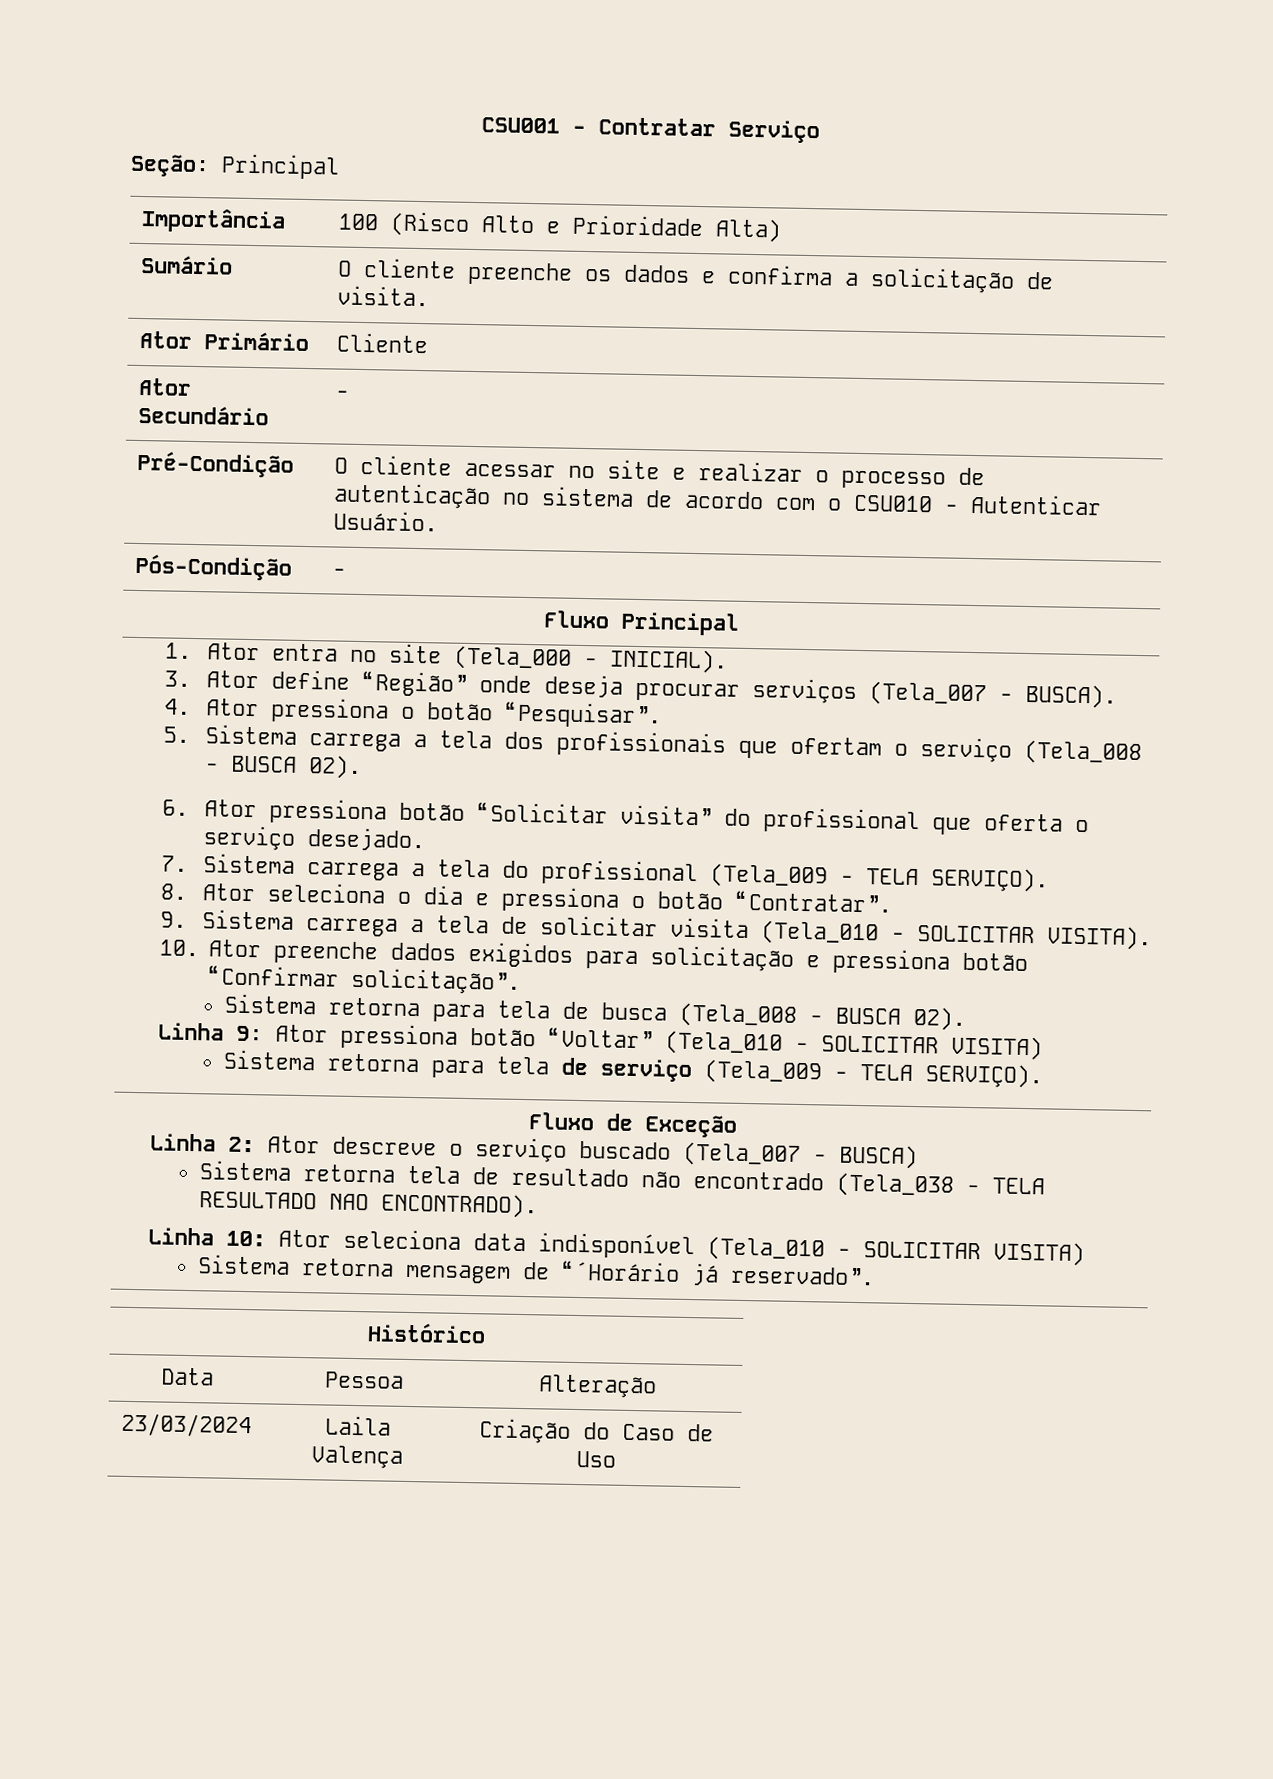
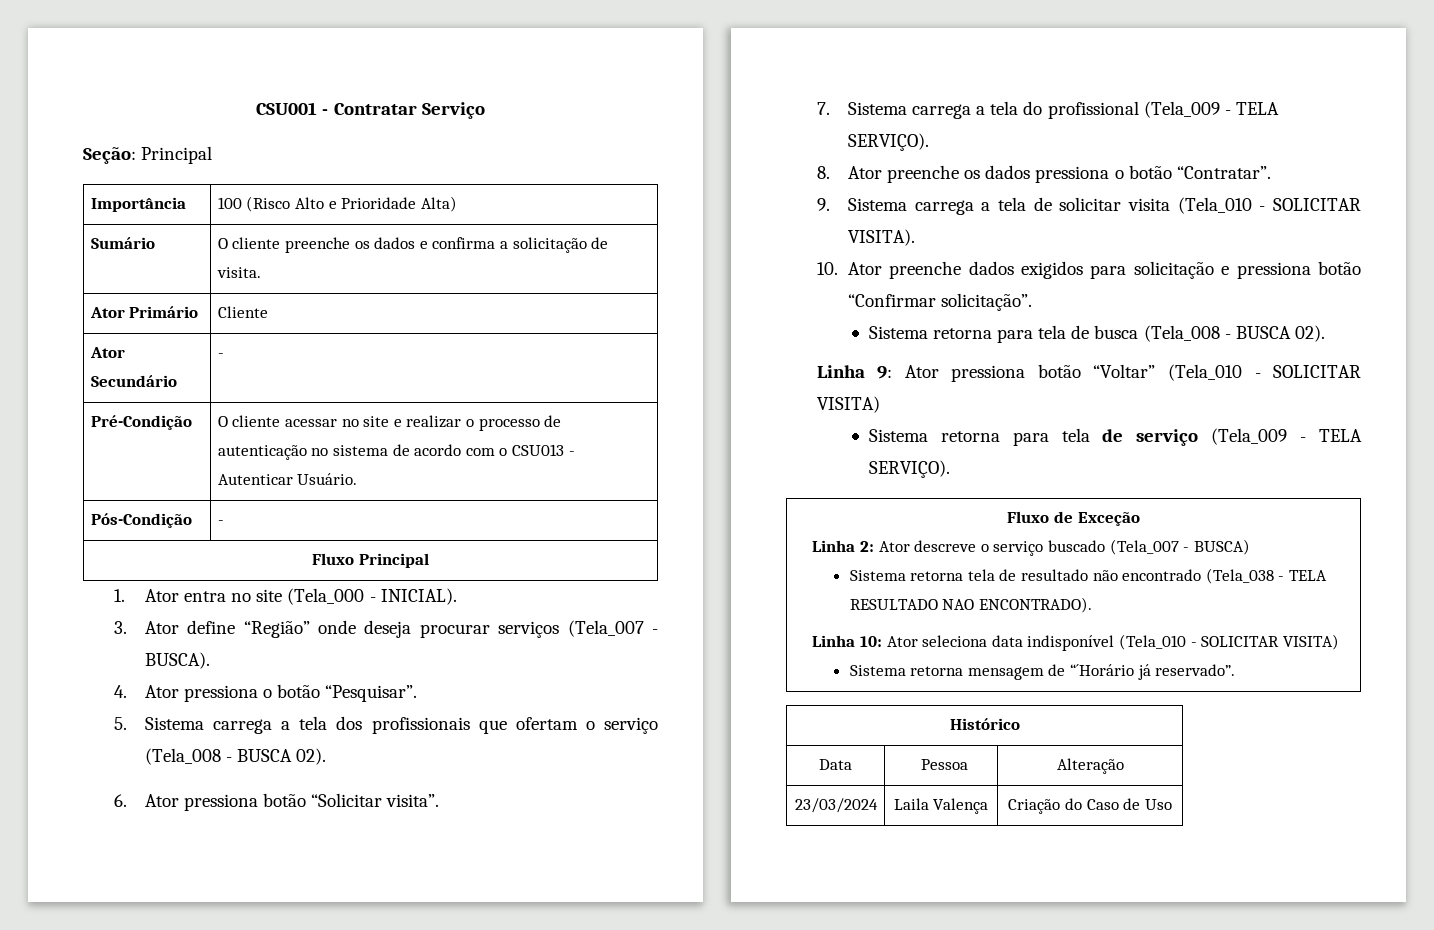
[852,494,933,513] CSU010 -> [511,444,564,456] CSU013
[620,804,1090,836] [203,825,427,852] visita” do profissional que oferta o serviço desejado. -> [386,794,440,807] visita”.
[267,882,490,906] seleciona o dia e -> [887,165,1031,183] preenche os dados

